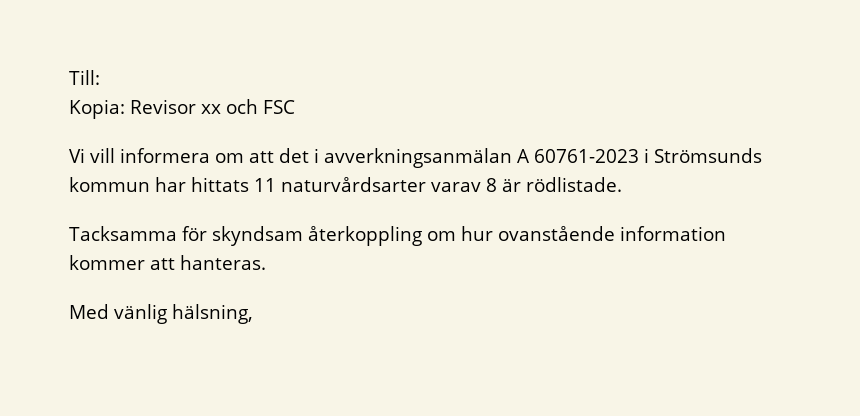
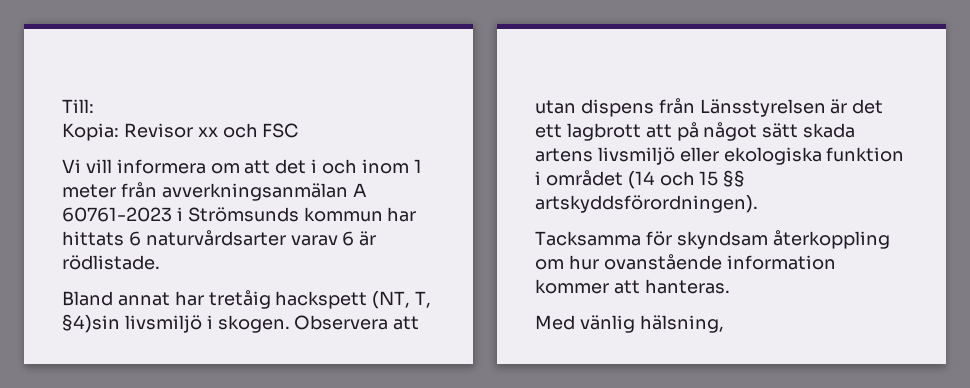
(319, 155) none -> [322,159,422,174] [62,182,157,198] och inom 1 meter från
[254,178,276,192] 11 -> [128,231,141,246] 6
[486,178,497,192] 8 -> [342,231,355,246] 6
(622, 184) none -> [62,290,432,309] [62,314,420,333] [535,98,884,117] [535,122,856,141] [535,147,905,165] [535,170,746,189] [535,195,758,213] // Bland annat har tretåig hackspett (NT, T, §4)sin livsmiljö i skogen. Observera att utan dispens från Länsstyrelsen är det ett lagbrott att på något sätt skada artens livsmiljö eller ekologiska funktion i området (14 och 15 §§ artskyddsförordningen).

